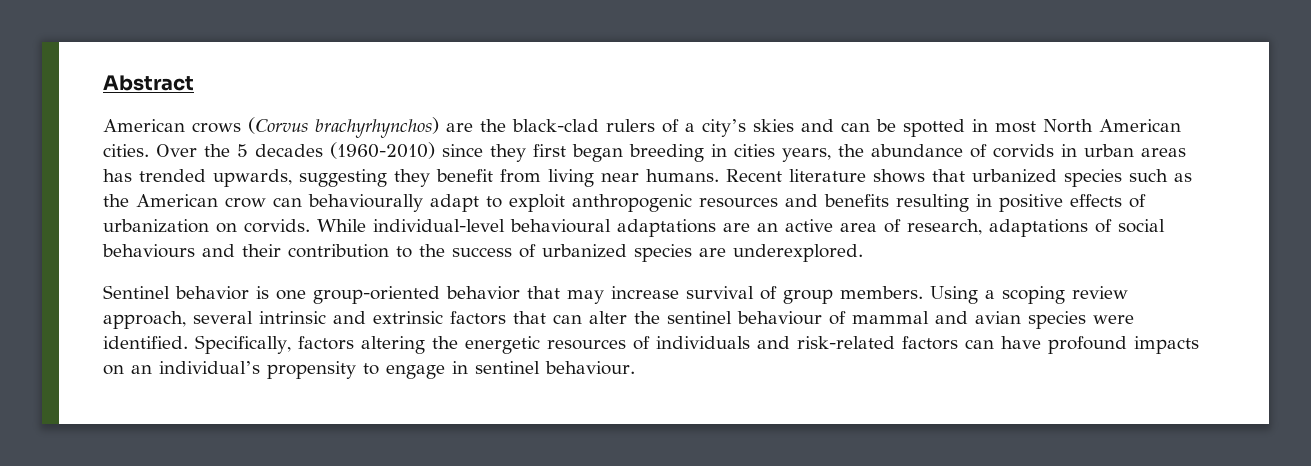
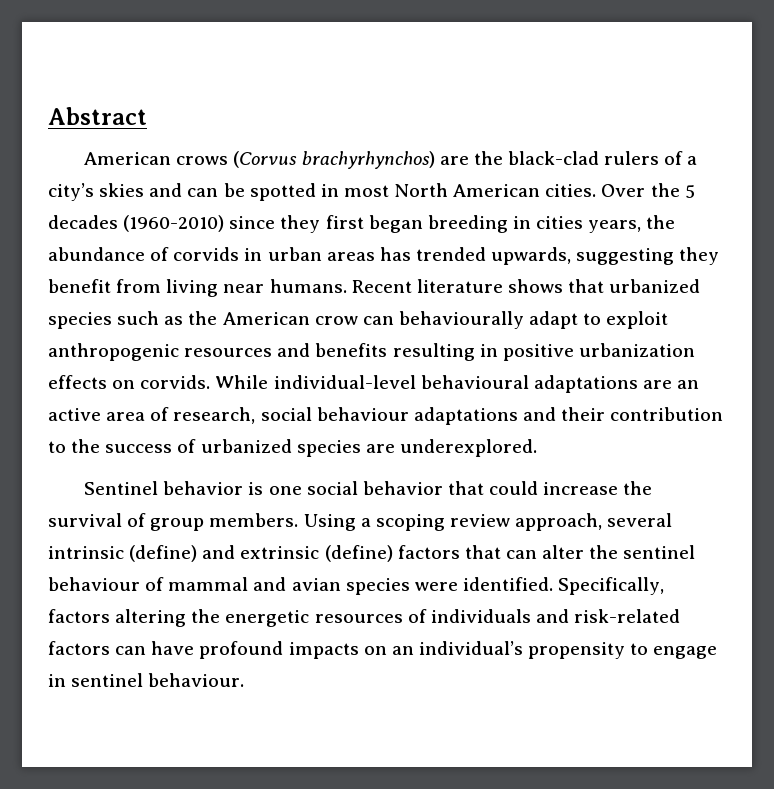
[1070,194,1146,208] [103,219,209,233] effects of urbanization -> [578,343,695,357] [48,375,107,389] urbanization effects
[989,219,1165,237] [102,244,195,258] adaptations of social behaviours -> [260,407,518,425] social behaviour adaptations
[313,286,440,304] group-oriented -> [306,481,358,495] social
[567,286,679,304] may increase -> [489,481,653,495] could increase the
(326, 317) none -> [129,545,198,562] (define)
(443, 317) none -> [324,545,393,562] (define)

